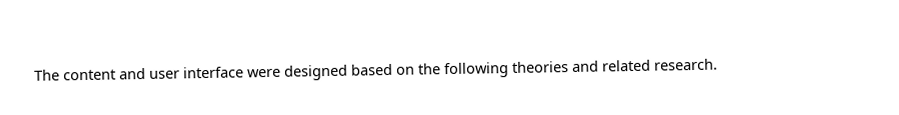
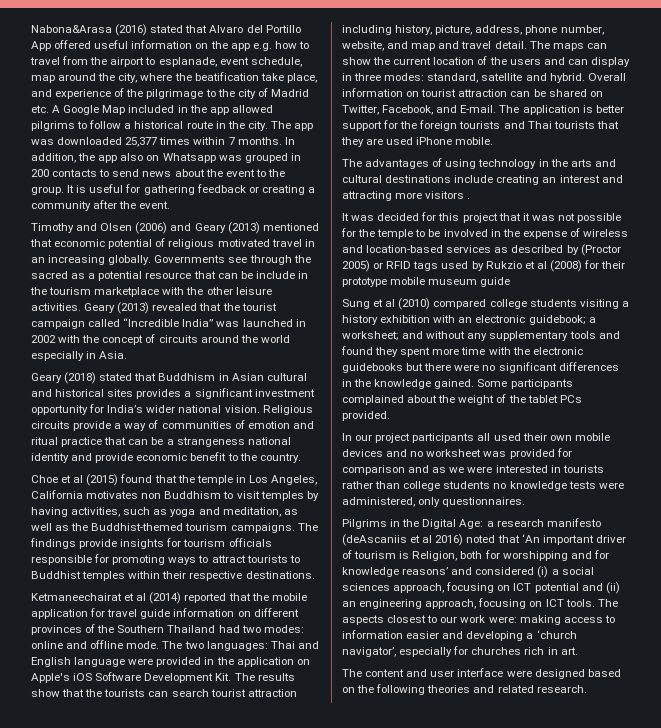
(34, 75) none -> [31,24,301,36] [31,40,309,51] [30,56,302,67] [31,72,317,83] [31,88,309,99] [31,105,273,115] [31,120,314,131] [31,137,295,147] [31,153,301,163] [31,169,285,177] [31,184,315,195] [31,200,171,211] [31,222,319,234] [30,238,315,249] [31,255,311,265] [31,271,308,281] [30,287,272,297] [31,302,277,314] [31,318,306,329] [31,334,290,345] [31,351,128,361] [31,372,307,384] [31,388,315,399] [31,404,313,415] [31,420,314,431] [31,437,291,447] [31,452,301,463] [31,474,318,486] [31,490,319,501] [31,507,298,517] [31,523,318,533] [30,538,272,549] [31,554,300,565] [31,571,315,581] [31,592,307,604] [31,608,299,619] [31,624,304,635] [31,640,319,651] [31,657,310,667] [31,672,295,683] [31,689,297,697] [342,25,604,35] [342,41,607,51] [342,56,630,67] [342,73,626,83] [342,88,603,97] [342,105,624,115] [342,120,619,131] [341,137,494,147] [342,158,616,169] [342,175,623,185] [342,191,471,201] [342,212,622,223] [341,228,629,239] [342,244,621,256] [342,260,626,272] [342,277,511,287] [342,298,629,310] [342,315,596,325] [342,331,620,341] [341,346,583,357] [342,362,619,373] [342,379,573,389] [342,394,582,405] [342,411,390,421] [342,433,610,443] [342,448,572,459] [342,465,604,475] [342,481,624,491] [342,497,526,507] [342,518,601,529] [342,534,626,546] [342,550,609,561] [342,566,594,578] [342,582,620,594] [342,598,618,609] [342,615,615,625] [342,630,577,641] [342,646,578,657] Nabona&Arasa (2016) stated that Alvaro del Portillo App offered useful information on the app e.g. how to travel from the airport to esplanade, event schedule, map around the city, where the beatification take place, and experience of the pilgrimage to the city of Madrid etc. A Google Map included in the app allowed pilgrims to follow a historical route in the city. The app was downloaded 25,377 times within 7 months. In addition, the app also on Whatsapp was grouped in 200 contacts to send news about the event to the group. It is useful for gathering feedback or creating a community after the event. // Timothy and Olsen (2006) and Geary (2013) mentioned that economic potential of religious motivated travel in an increasing globally. Governments see through the sacred as a potential resource that can be include in the tourism marketplace with the other leisure activities. Geary (2013) revealed that the tourist campaign called “Incredible India” was launched in 2002 with the concept of circuits around the world especially in Asia. // Geary (2018) stated that Buddhism in Asian cultural and historical sites provides a significant investment opportunity for India’s wider national vision. Religious circuits provide a way of communities of emotion and ritual practice that can be a strangeness national identity and provide economic benefit to the country. // Choe et al (2015) found that the temple in Los Angeles, California motivates non Buddhism to visit temples by having activities, such as yoga and meditation, as well as the Buddhist-themed tourism campaigns. The findings provide insights for tourism officials responsible for promoting ways to attract tourists to Buddhist temples within their respective destinations. // Ketmaneechairat et al (2014) reported that the mobile application for travel guide information on different provinces of the Southern Thailand had two modes: online and offline mode. The two languages: Thai and English language were provided in the application on Apple's iOS Software Development Kit. The results show that the tourists can search tourist attraction including history, picture, address, phone number, website, and map and travel detail. The maps can show the current location of the users and can display in three modes: standard, satellite and hybrid. Overall information on tourist attraction can be shared on Twitter, Facebook, and E-mail. The application is better support for the foreign tourists and Thai tourists that they are used iPhone mobile. // The advantages of using technology in the arts and cultural destinations include creating an interest and attracting more visitors . // It was decided for this project that it was not possible for the temple to be involved in the expense of wireless and location-based services as described by (Proctor 2005) or RFID tags used by Rukzio et al (2008) for their prototype mobile museum guide // Sung et al (2010) compared college students visiting a history exhibition with an electronic guidebook; a worksheet; and without any supplementary tools and found they spent more time with the electronic guidebooks but there were no significant differences in the knowledge gained. Some participants complained about the weight of the tablet PCs provided. // In our project participants all used their own mobile devices and no worksheet was provided for comparison and as we were interested in tourists rather than college students no knowledge tests were administered, only questionnaires. // Pilgrims in the Digital Age: a research manifesto (deAscaniis et al 2016) noted that ‘An important driver of tourism is Religion, both for worshipping and for knowledge reasons’ and considered (i) a social sciences approach, focusing on ICT potential and (ii) an engineering approach, focusing on ICT tools. The aspects closest to our work were: making access to information easier and developing a ‘church navigator’, especially for churches rich in art. //

